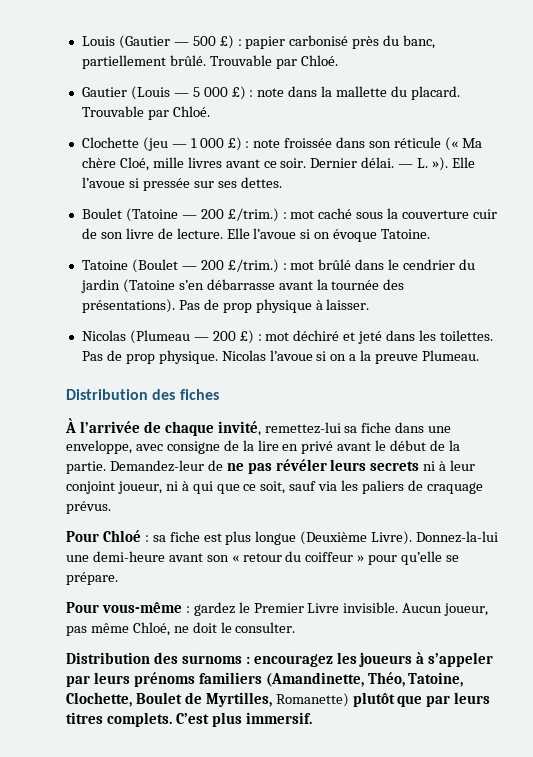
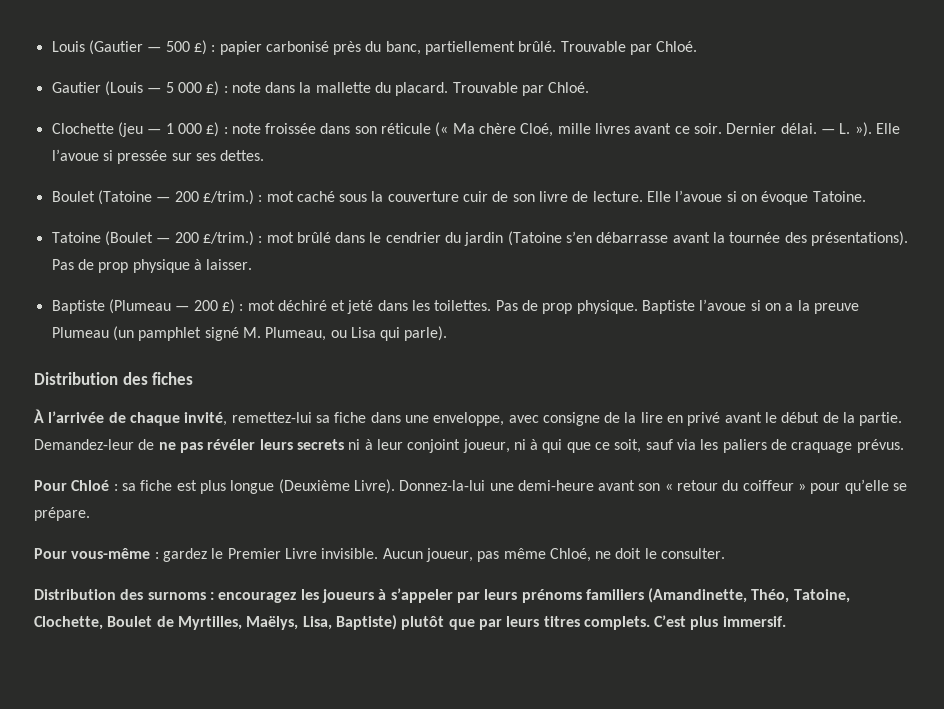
[81,330,126,341] Nicolas -> [51,300,105,314] Baptiste
[221,350,266,361] Nicolas -> [642,300,696,314] Baptiste
[422,350,480,361] Plumeau. -> [51,326,448,341] Plumeau (un pamphlet signé M. Plumeau, ou Lisa qui parle).
[275,693,349,707] Romanette) -> [246,615,397,630] Maëlys, Lisa, Baptiste)

